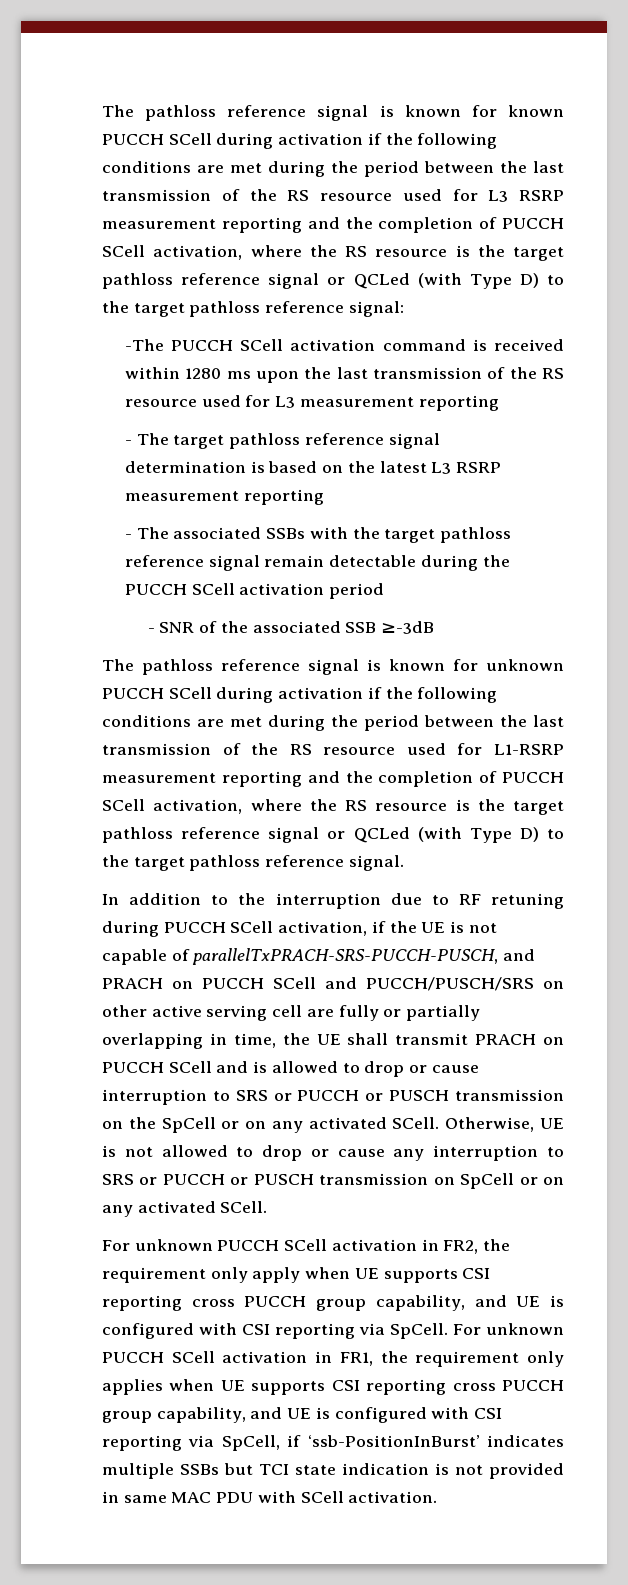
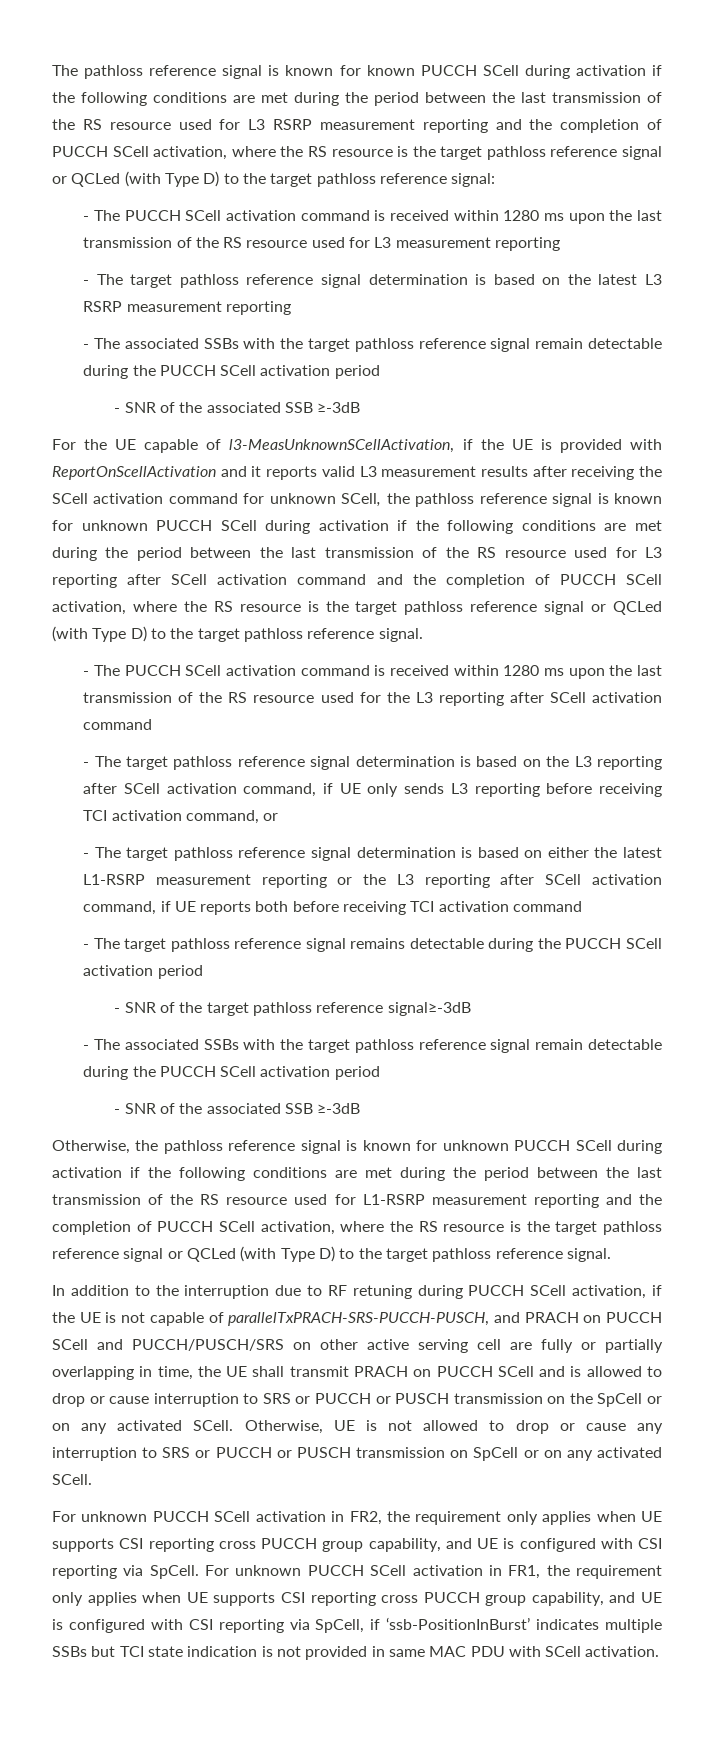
[124,339,164,351] -The -> [83,210,120,221] - The
[102,659,134,671] The -> [52,439,663,453] [52,466,662,480] [52,493,662,507] [52,520,662,534] [52,547,662,561] [52,574,663,588] [52,601,662,615] [52,626,423,642] [83,665,662,679] [83,692,662,706] [83,719,153,730] [83,756,663,770] [83,783,663,797] [83,810,279,824] [83,847,662,861] [83,874,662,888] [83,901,583,915] [83,938,663,952] [83,965,203,979] [114,1002,471,1016] [83,1039,662,1053] [83,1066,380,1080] [114,1103,361,1114] [52,1140,159,1154] For the UE capable of l3-MeasUnknownSCellActivation, if the UE is provided with ReportOnScellActivation and it reports valid L3 measurement results after receiving the SCell activation command for unknown SCell, the pathloss reference signal is known for unknown PUCCH SCell during activation if the following conditions are met during the period between the last transmission of the RS resource used for L3 reporting after SCell activation command and the completion of PUCCH SCell activation, where the RS resource is the target pathloss reference signal or QCLed (with Type D) to the target pathloss reference signal. // - The PUCCH SCell activation command is received within 1280 ms upon the last transmission of the RS resource used for the L3 reporting after SCell activation command // - The target pathloss reference signal determination is based on the L3 reporting after SCell activation command, if UE only sends L3 reporting before receiving TCI activation command, or // - The target pathloss reference signal determination is based on either the latest L1-RSRP measurement reporting or the L3 reporting after SCell activation command, if UE reports both before receiving TCI activation command // - The target pathloss reference signal remains detectable during the PUCCH SCell activation period // - SNR of the target pathloss reference signal≥-3dB // - The associated SSBs with the target pathloss reference signal remain detectable during the PUCCH SCell activation period // - SNR of the associated SSB ≥-3dB // Otherwise, the
[252,1267,301,1283] apply -> [542,1511,592,1525] applies

